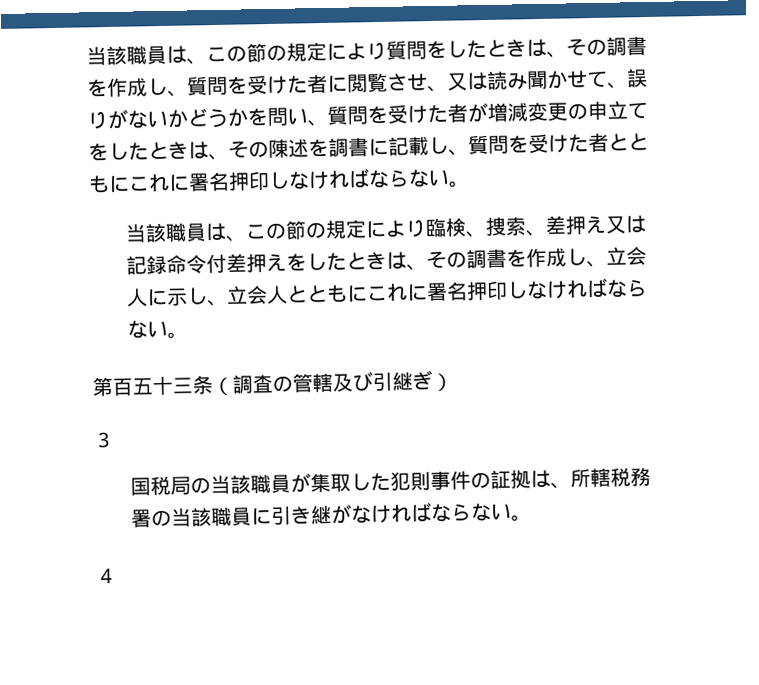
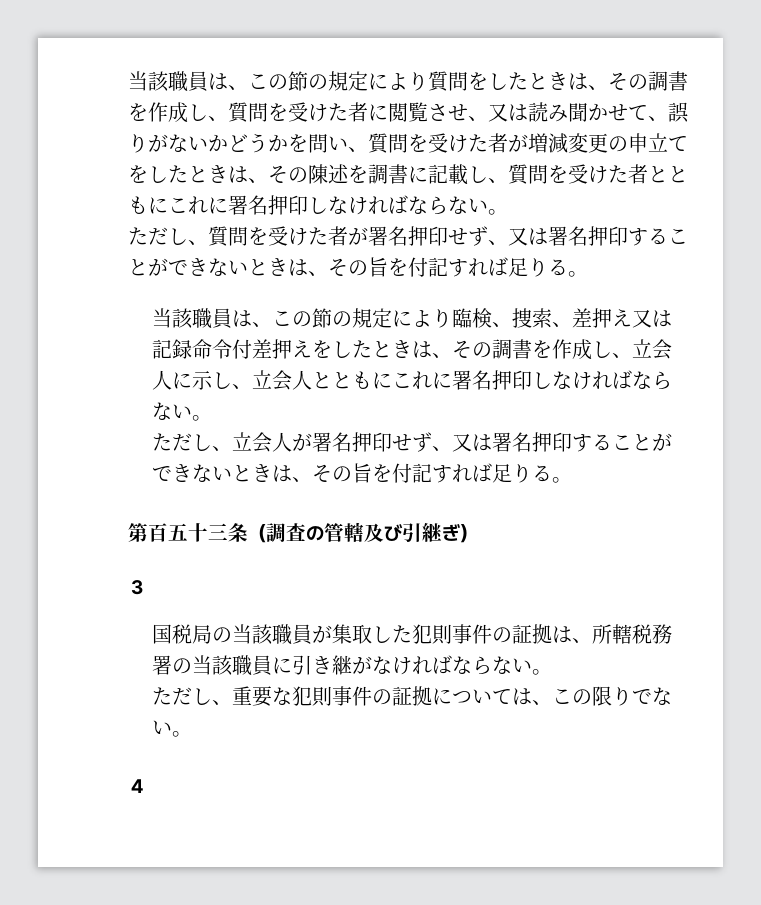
(470, 184) none -> [128,226,688,247] [128,257,588,277] // ただし、質問を受けた者が署名押印せず、又は署名押印することができないときは、その旨を付記すれば足りる。
(189, 335) none -> [151,432,672,453] [151,463,572,483] // ただし、立会人が署名押印せず、又は署名押印することができないときは、その旨を付記すれば足りる。
(533, 518) none -> [151,686,672,707] [151,720,192,737] // ただし、重要な犯則事件の証拠については、この限りでない。

